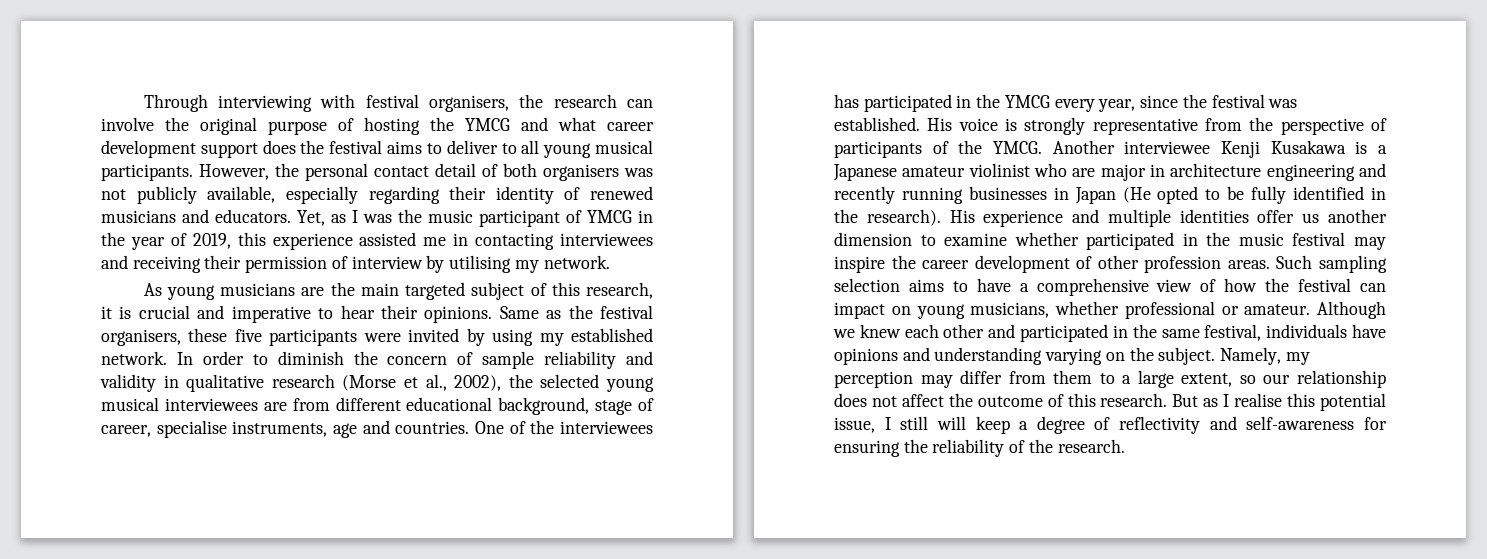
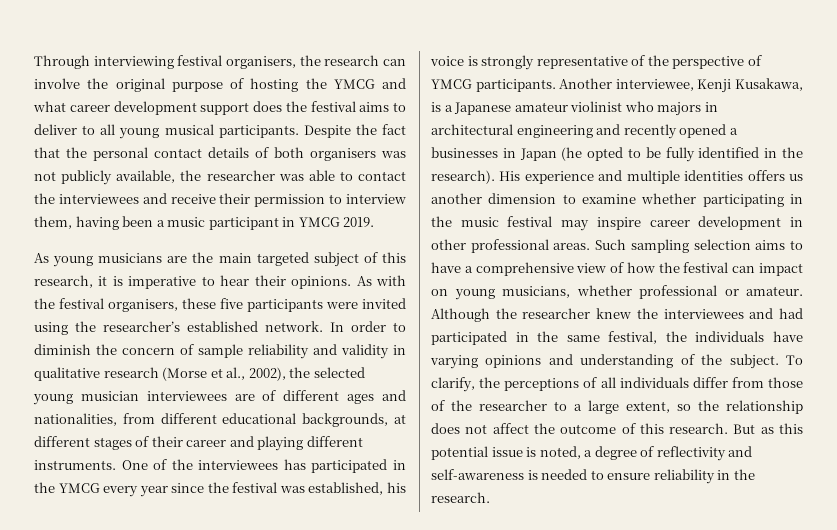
[320,94,356,108] with -> (174, 62) none
[199,164,269,180] However, -> [303,124,406,138] [34,147,60,158] Despite the fact that
[435,163,476,177] detail -> [208,147,249,158] details
[285,186,653,204] [101,209,653,227] [101,232,653,250] [101,255,610,273] especially regarding their identity of renewed musicians and educators. Yet, as I was the music participant of YMCG in the year of 2019, this experience assisted me in contacting interviewees and receiving their permission of interview by utilising my network. -> [180,170,406,181] [34,193,406,207] [34,216,375,230] the researcher was able to contact the interviewees and receive their permission to interview them, having been a music participant in YMCG 2019.
[138,305,225,319] crucial and -> (123, 281) none
[499,306,562,319] Same as -> [356,275,407,286] As with
[466,328,564,346] by using my -> [34,321,180,335] using the researcher’s
[101,397,159,411] musical -> [80,391,139,401] musician
[292,397,654,415] [101,420,470,438] from different educational background, stage of career, specialise instruments, age and countries. -> [262,390,406,404] [34,413,406,427] [34,436,363,451] [34,460,116,470] of different ages and nationalities, from different educational backgrounds, at different stages of their career and playing different instruments.
[1098,99,1136,112] year, -> [139,486,168,497] year
[834,117,953,131] established. His -> [308,482,406,495] established, his
[1205,118,1242,131] from -> [631,55,646,66] of
[834,140,1346,158] participants of the YMCG. Another interviewee Kenji Kusakawa -> [431,78,803,93] YMCG participants. Another interviewee, Kenji Kusakawa,
[1072,163,1262,181] are major in architecture -> [657,102,718,116] [431,124,513,135] majors in architectural
[901,187,963,204] running -> [679,124,738,138] opened a
[1122,187,1151,203] (He -> [561,147,583,161] (he
[1257,210,1295,223] offer -> [747,170,785,181] offers
[1086,232,1175,250] participated -> [702,194,784,207] participating
[891,255,1222,273] the career development of other profession -> [649,216,803,230] [431,239,549,253] career development in other professional
[833,324,1016,338] we knew each other and -> [495,308,803,319] the researcher knew the interviewees and had
(1262, 332) none -> [665,331,687,342] the
(1386, 331) none -> [430,355,478,369] varying
[1045,347,1310,365] [834,370,1093,388] varying on the subject. Namely, my perception may differ from them -> [680,354,803,369] [431,377,803,392] [431,400,547,411] of the subject. To clarify, the perceptions of all individuals differ from those of the researcher
[1263,374,1291,384] our -> [698,400,719,411] the
[1223,393,1386,411] [834,416,1010,434] I realise this potential issue, I still will keep -> [779,423,803,434] [431,446,581,460] this potential issue is noted,
[1364,417,1387,430] [834,439,1026,457] for ensuring the reliability of -> [527,469,731,484] is needed to ensure reliability in

